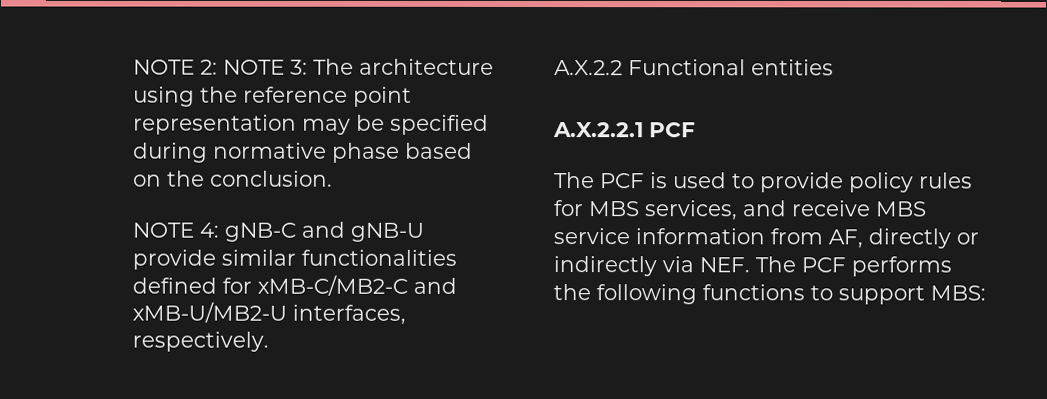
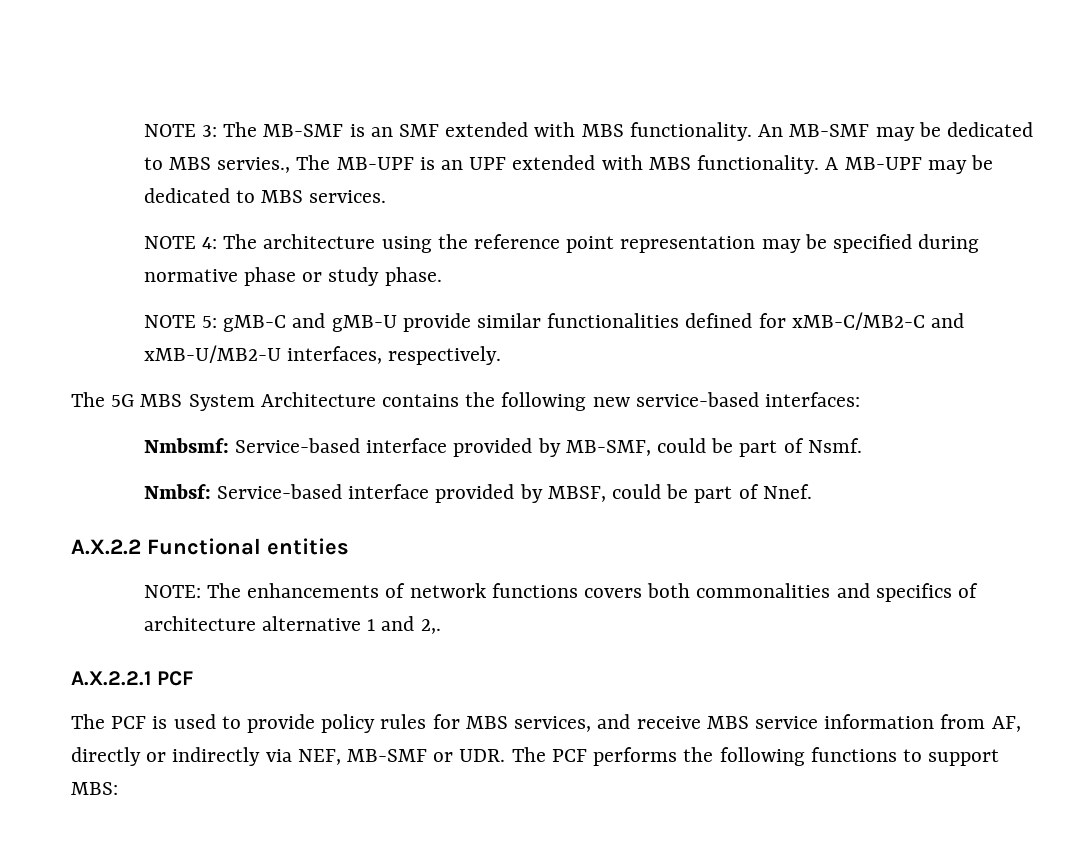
[132,59,308,75] NOTE 2: NOTE 3: -> [143,122,1033,141] [143,155,993,174] [143,188,387,203] [143,236,217,249] NOTE 3: The MB-SMF is an SMF extended with MBS functionality. An MB-SMF may be dedicated to MBS servies., The MB-UPF is an UPF extended with MBS functionality. A MB-UPF may be dedicated to MBS services. // NOTE 4:
[404,142,473,159] [132,170,333,187] [131,221,424,242] based on the conclusion. // NOTE 4: gNB-C and gNB-U -> [302,267,442,286] [143,313,397,332] or study phase. // NOTE 5: gMB-C and gMB-U
[554,59,834,76] A.X.2.2 Functional entities -> [71,392,861,411] [143,438,862,457] [143,484,812,503] [71,538,349,555] [143,583,979,602] [143,616,441,634] The 5G MBS System Architecture contains the following new service-based interfaces: // Nmbsmf: Service-based interface provided by MB-SMF, could be part of Nsmf. // Nmbsf: Service-based interface provided by MBSF, could be part of Nnef. // A.X.2.2 Functional entities // NOTE: The enhancements of network functions covers both commonalities and specifics of architecture alternative 1 and 2,.
[699,257,750,273] NEF. -> [297,749,506,765] NEF, MB-SMF or UDR.

